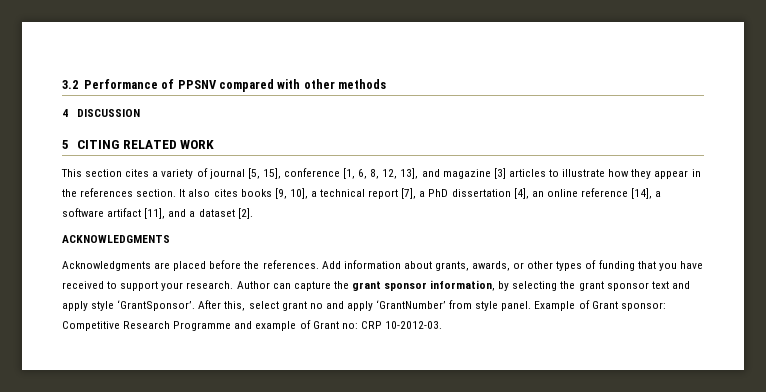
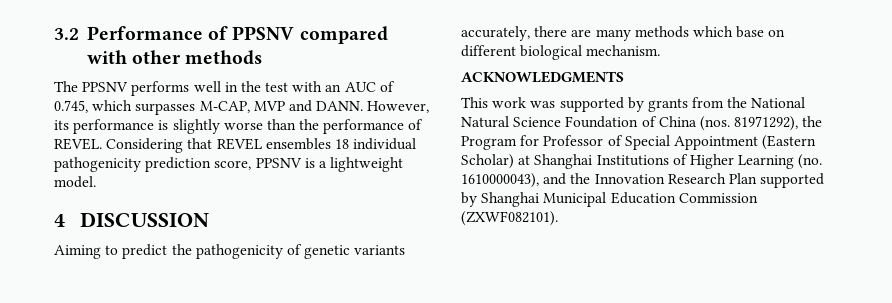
[62,109,141,117] [62,140,215,149] [61,168,701,179] [62,188,662,199] [62,208,253,219] [62,235,170,243] [62,260,703,271] [62,280,690,291] [62,300,666,311] [62,320,442,331] 4 DISCUSSION // 5 CITING RELATED WORK // This section cites a variety of journal [5, 15], conference [1, 6, 8, 12, 13], and magazine [3] articles to illustrate how they appear in the references section. It also cites books [9, 10], a technical report [7], a PhD dissertation [4], an online reference [14], a software artifact [11], and a dataset [2]. // ACKNOWLEDGMENTS // Acknowledgments are placed before the references. Add information about grants, awards, or other types of funding that you have received to support your research. Author can capture the grant sponsor information, by selecting the grant sponsor text and apply style ‘GrantSponsor’. After this, select grant no and apply ‘GrantNumber’ from style panel. Example of Grant sponsor: Competitive Research Programme and example of Grant no: CRP 10-2012-03. -> [54,81,395,96] [54,100,430,115] [54,119,424,134] [54,138,417,153] [54,157,404,172] [54,176,96,188] [54,212,209,227] [54,244,406,259] [461,26,786,41] [461,45,661,60] [461,71,624,83] [461,97,806,112] [461,116,823,131] [461,135,817,150] [461,154,823,169] [461,173,825,188] [461,192,758,207] [461,211,558,226] The PPSNV performs well in the test with an AUC of 0.745, which surpasses M-CAP, MVP and DANN. However, its performance is slightly worse than the performance of REVEL. Considering that REVEL ensembles 18 individual pathogenicity prediction score, PPSNV is a lightweight model. // 4 DISCUSSION // Aiming to predict the pathogenicity of genetic variants accurately, there are many methods which base on different biological mechanism. // ACKNOWLEDGMENTS // This work was supported by grants from the National Natural Science Foundation of China (nos. 81971292), the Program for Professor of Special Appointment (Eastern Scholar) at Shanghai Institutions of Higher Learning (no. 1610000043), and the Innovation Research Plan supported by Shanghai Municipal Education Commission (ZXWF082101).

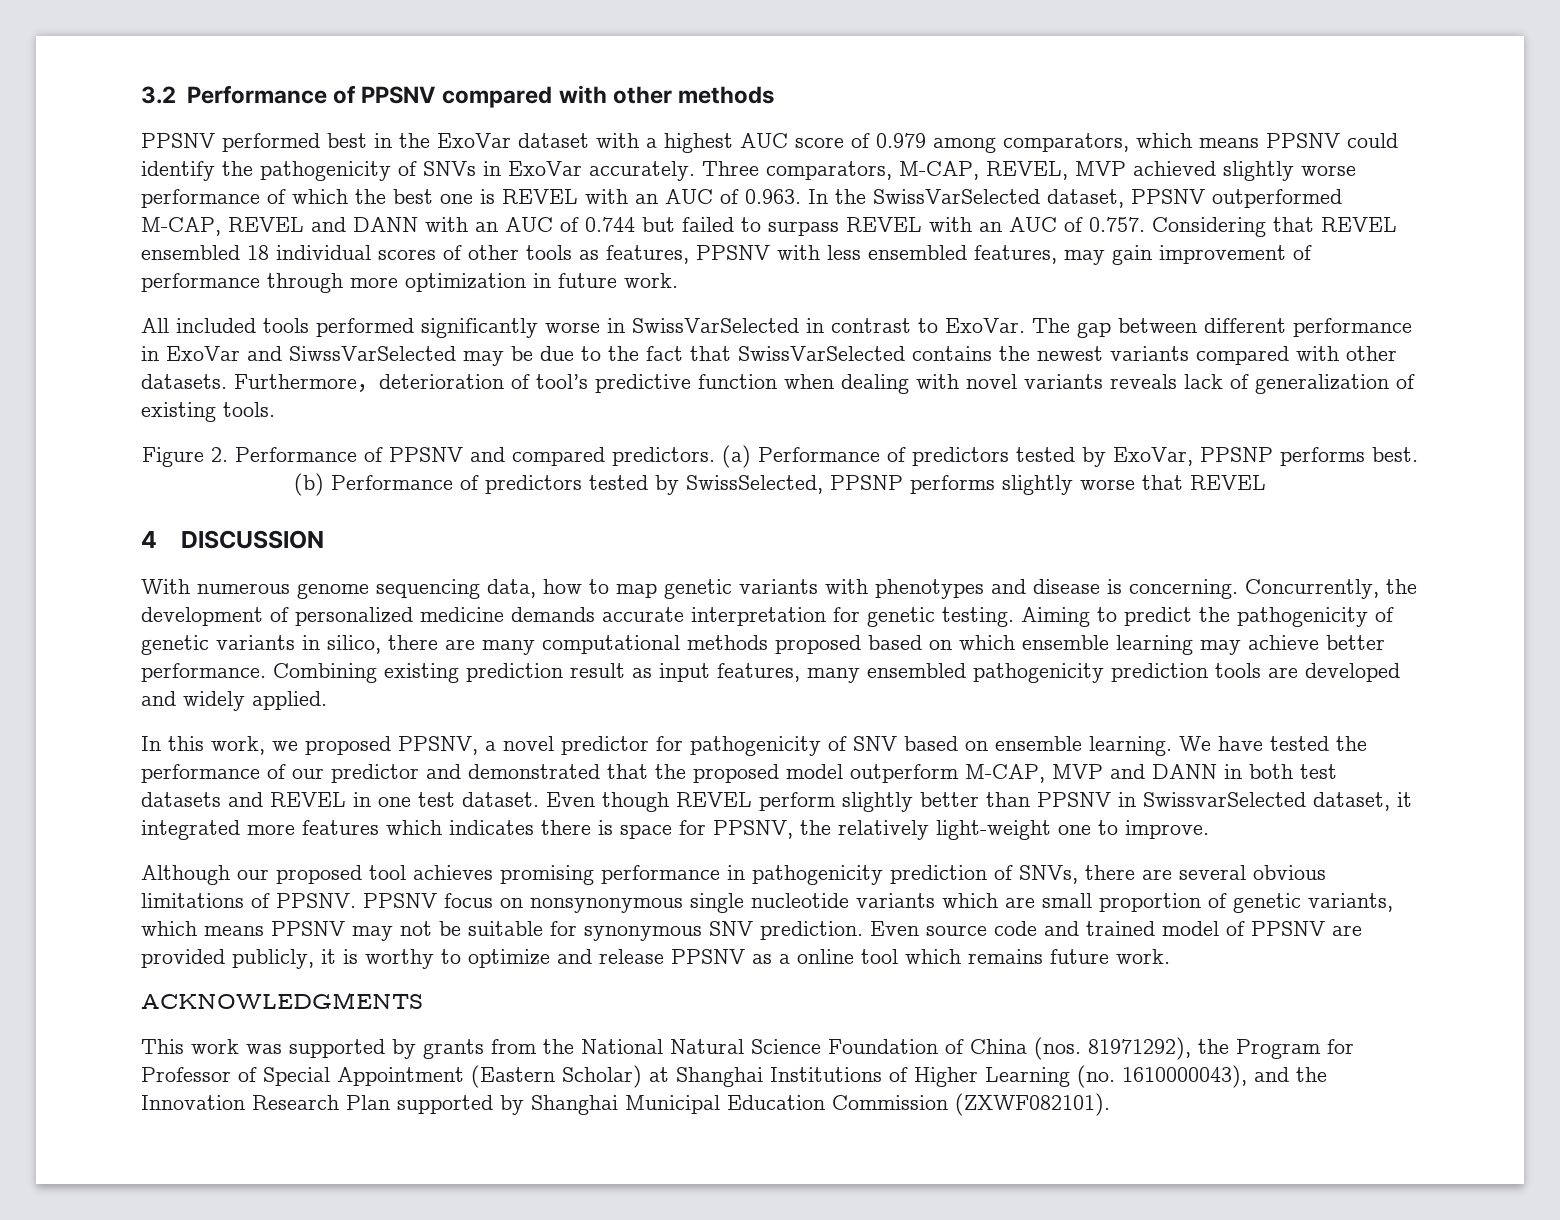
[54,81,395,96] [54,100,430,115] [54,119,424,134] [54,138,102,150] The PPSNV performs well in the test with an AUC of 0.745, which surpasses M-CAP, MVP and DANN. However, its performance is slightly worse than the performance of REVEL. -> [141,133,1398,153] [141,161,1356,181] [141,189,1342,208] [141,217,1145,236] PPSNV performed best in the ExoVar dataset with a highest AUC score of 0.979 among comparators, which means PPSNV could identify the pathogenicity of SNVs in ExoVar accurately. Three comparators, M-CAP, REVEL, MVP achieved slightly worse performance of which the best one is REVEL with an AUC of 0.963. In the SwissVarSelected dataset, PPSNV outperformed M-CAP, REVEL and DANN with an AUC of 0.744 but failed to surpass REVEL with an AUC of 0.757.
[265,138,331,150] ensembles -> [141,245,240,260] ensembled
[54,157,404,172] [54,176,96,188] [54,212,209,227] pathogenicity prediction score, PPSNV is a lightweight model. // 4 DISCUSSION // -> [378,245,1312,265] [141,273,678,293] [141,318,1412,338] [141,346,1397,366] [141,374,1415,394] [141,402,275,422] [142,445,1418,468] [294,473,1266,496] [141,530,324,549] [141,579,1417,599] [141,607,1014,627] scores of other tools as features, PPSNV with less ensembled features, may gain improvement of performance through more optimization in future work. // All included tools performed significantly worse in SwissVarSelected in contrast to ExoVar. The gap between different performance in ExoVar and SiwssVarSelected may be due to the fact that SwissVarSelected contains the newest variants compared with other datasets. Furthermore，deterioration of tool’s predictive function when dealing with novel variants reveals lack of generalization of existing tools. // Figure 2. Performance of PPSNV and compared predictors. (a) Performance of predictors tested by ExoVar, PPSNP performs best. (b) Performance of predictors tested by SwissSelected, PPSNP performs slightly worse that REVEL // 4 DISCUSSION // With numerous genome sequencing data, how to map genetic variants with phenotypes and disease is concerning. Concurrently, the development of personalized medicine demands accurate interpretation for genetic testing.
[461,26,530,41] accurately, -> [302,635,381,654] in silico,
[634,26,786,38] [461,45,661,60] methods which base on different biological mechanism. -> [542,635,1385,655] [141,663,1400,683] [141,691,327,711] [141,736,1367,756] [141,764,1337,783] [141,792,1412,812] [141,820,1209,840] [141,865,1326,885] [141,893,1393,913] [141,921,1362,941] [141,949,1170,969] computational methods proposed based on which ensemble learning may achieve better performance. Combining existing prediction result as input features, many ensembled pathogenicity prediction tools are developed and widely applied. // In this work, we proposed PPSNV, a novel predictor for pathogenicity of SNV based on ensemble learning. We have tested the performance of our predictor and demonstrated that the proposed model outperform M-CAP, MVP and DANN in both test datasets and REVEL in one test dataset. Even though REVEL perform slightly better than PPSNV in SwissvarSelected dataset, it integrated more features which indicates there is space for PPSNV, the relatively light-weight one to improve. // Although our proposed tool achieves promising performance in pathogenicity prediction of SNVs, there are several obvious limitations of PPSNV. PPSNV focus on nonsynonymous single nucleotide variants which are small proportion of genetic variants, which means PPSNV may not be suitable for synonymous SNV prediction. Even source code and trained model of PPSNV are provided publicly, it is worthy to optimize and release PPSNV as a online tool which remains future work.

